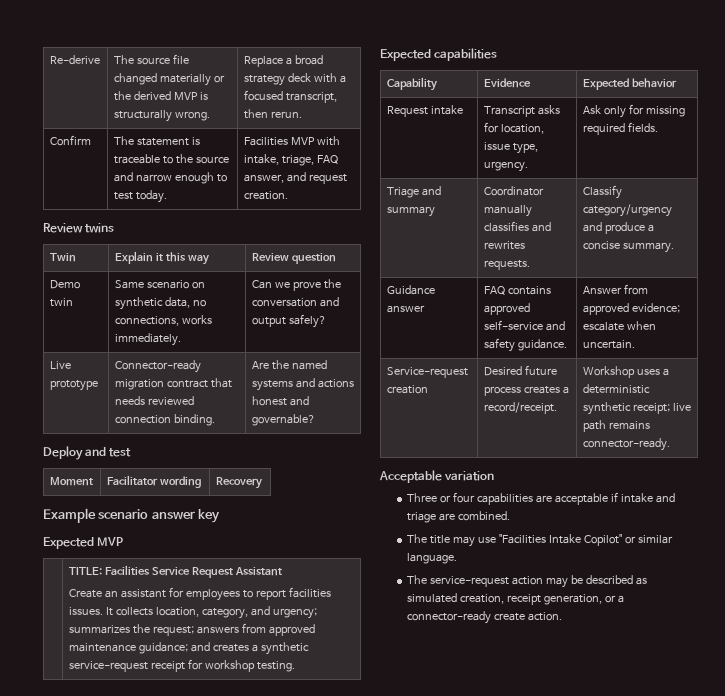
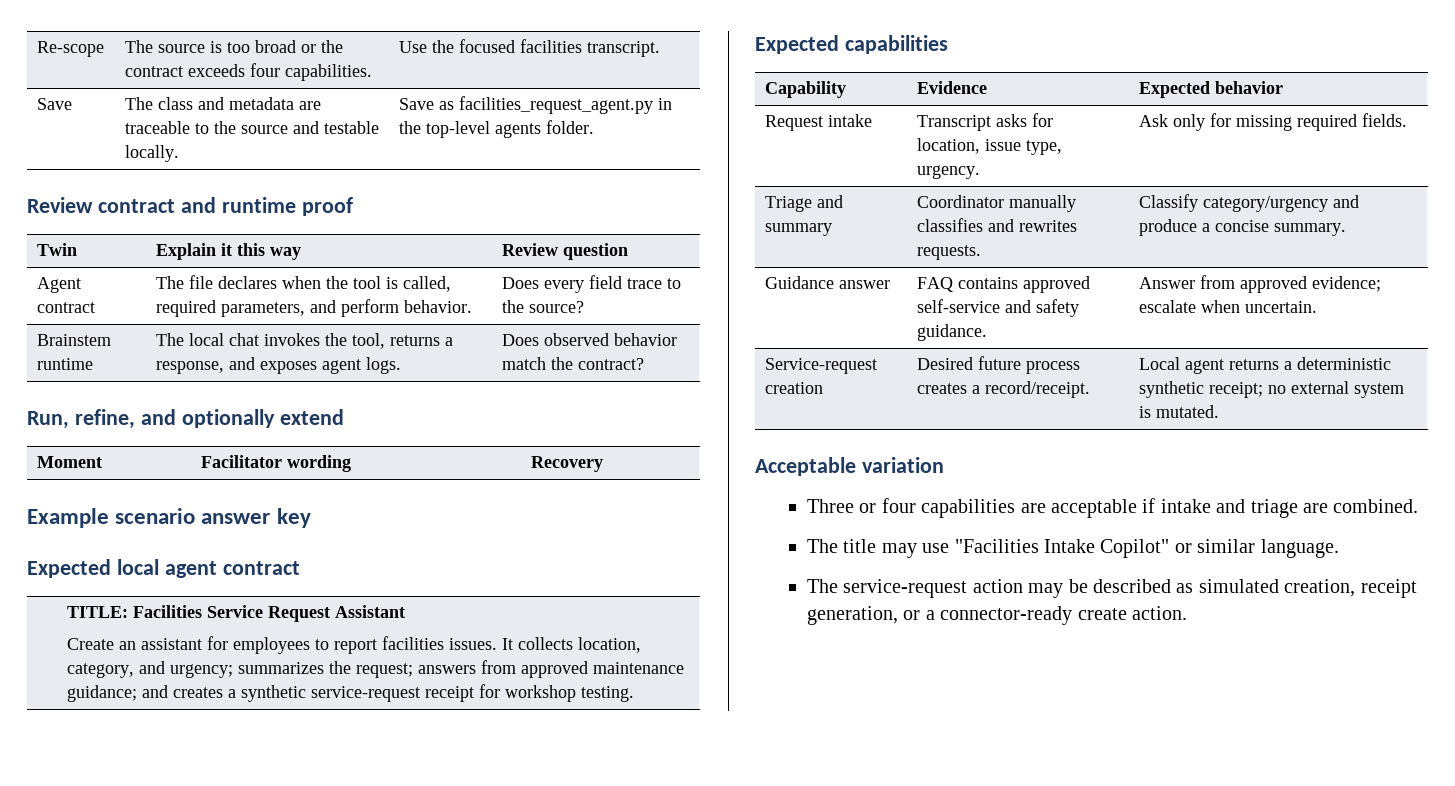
[49,55,100,64] Re-derive -> [37,41,105,57] Re-scope
[172,54,189,64] [113,73,225,86] [113,91,208,101] [113,110,210,122] [243,55,323,67] [243,73,346,86] [243,90,337,103] [243,109,302,119] [49,135,91,146] [113,136,200,146] file changed materially or the derived MVP is structurally wrong. | Replace a broad strategy deck with a focused transcript, then rerun. // Confirm | The statement is -> [210,40,344,53] [125,63,373,81] [399,39,661,57] [37,98,73,110] [125,97,322,110] is too broad or the contract exceeds four capabilities. | Use the focused facilities transcript. // Save | The class and metadata are
[135,172,227,184] [113,190,167,203] [243,136,340,146] [243,154,338,166] [243,172,347,184] [243,191,288,200] [43,223,115,233] narrow enough to test today. | Facilities MVP with intake, triage, FAQ answer, and request creation. // Review twins -> [324,121,380,134] [125,145,180,162] [399,96,673,114] [399,120,595,138] [27,197,353,216] testable locally. | Save as facilities_request_agent.py in the top-level agents folder. // Review contract and runtime proof
[49,280,80,289] [49,298,73,307] [114,280,205,289] [114,297,206,310] [114,315,212,326] [114,333,181,346] [251,279,341,291] [251,297,339,307] [251,314,326,328] [49,361,71,369] [49,380,98,391] [114,360,201,373] [114,378,232,390] [114,396,194,405] [114,414,215,426] [251,360,327,370] [251,378,354,391] [251,396,309,406] [251,414,315,426] [43,446,132,460] Demo twin | Same scenario on synthetic data, no connections, works immediately. | Can we prove the conversation and output safely? // Live prototype | Connector-ready migration contract that needs reviewed connection binding. | Are the named systems and actions honest and governable? // Deploy and test -> [37,277,82,293] [37,302,96,313] [156,275,452,292] [156,299,473,317] [502,275,682,293] [502,300,585,313] [37,334,112,346] [37,358,94,370] [156,333,454,349] [156,357,402,374] [502,333,678,346] [502,357,645,370] [27,409,344,429] Agent contract | The file declares when the tool is called, required parameters, and perform behavior. | Does every field trace to the source? // Brainstem runtime | The local chat invokes the tool, returns a response, and exposes agent logs. | Does observed behavior match the contract? // Run, refine, and optionally extend
[97,537,124,546] MVP -> [116,559,300,578] local agent contract
[582,366,660,378] Workshop uses -> [1139,357,1280,374] Local agent returns
[672,403,691,411] [582,420,650,432] [582,438,670,451] live path remains connector-ready. -> [1268,381,1405,398] [1139,405,1220,418] no external system is mutated.

